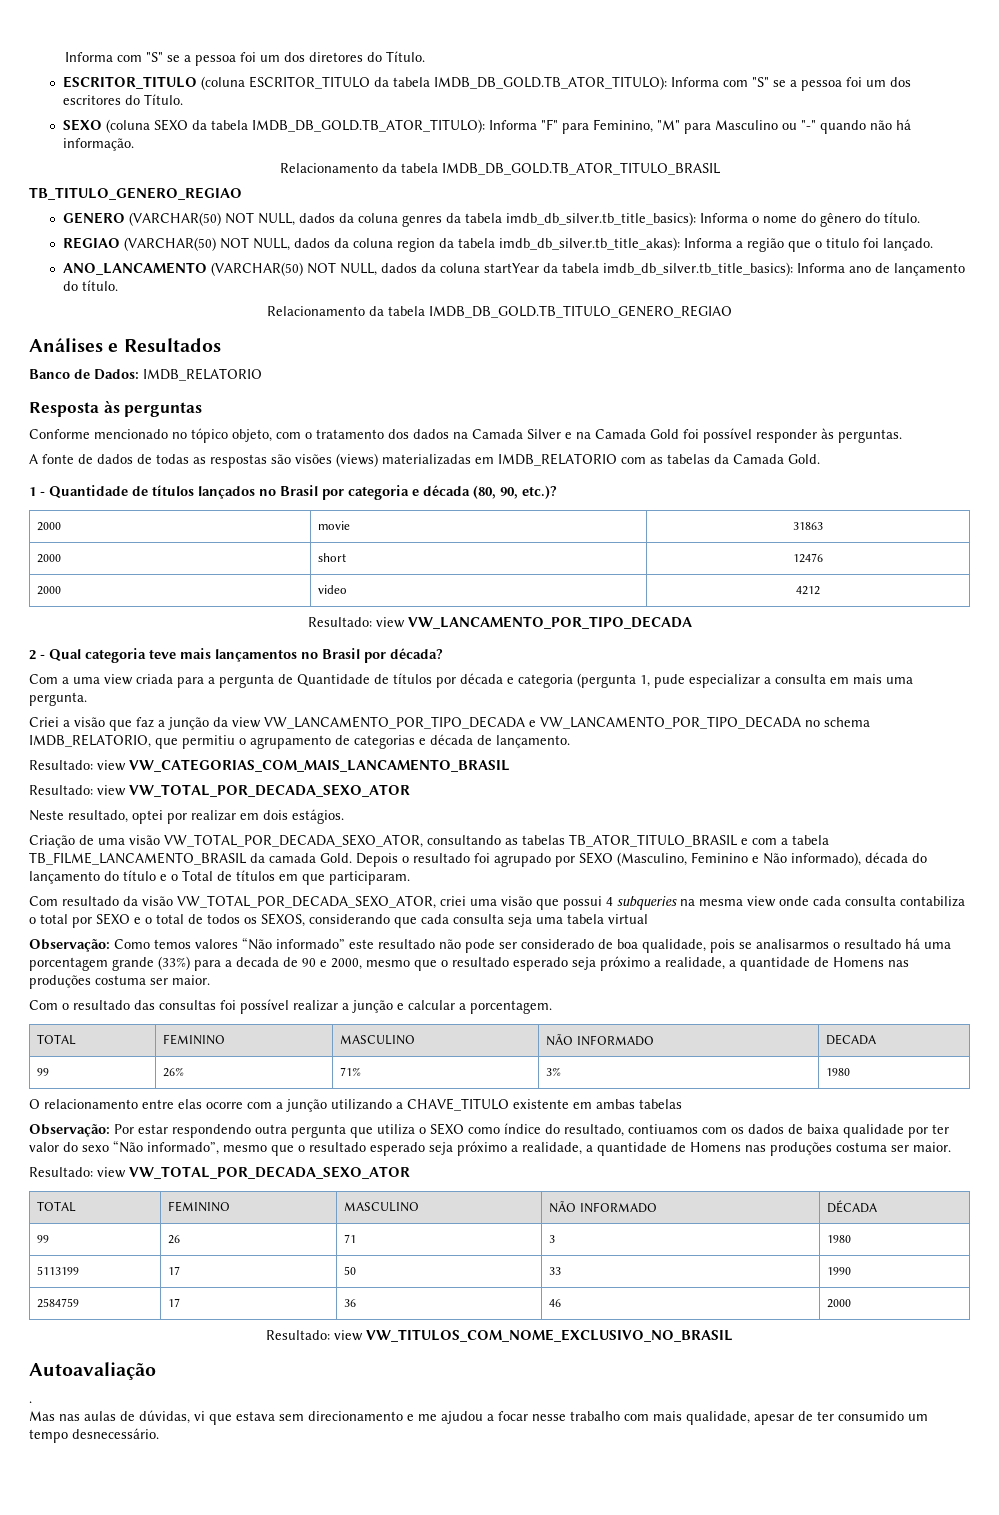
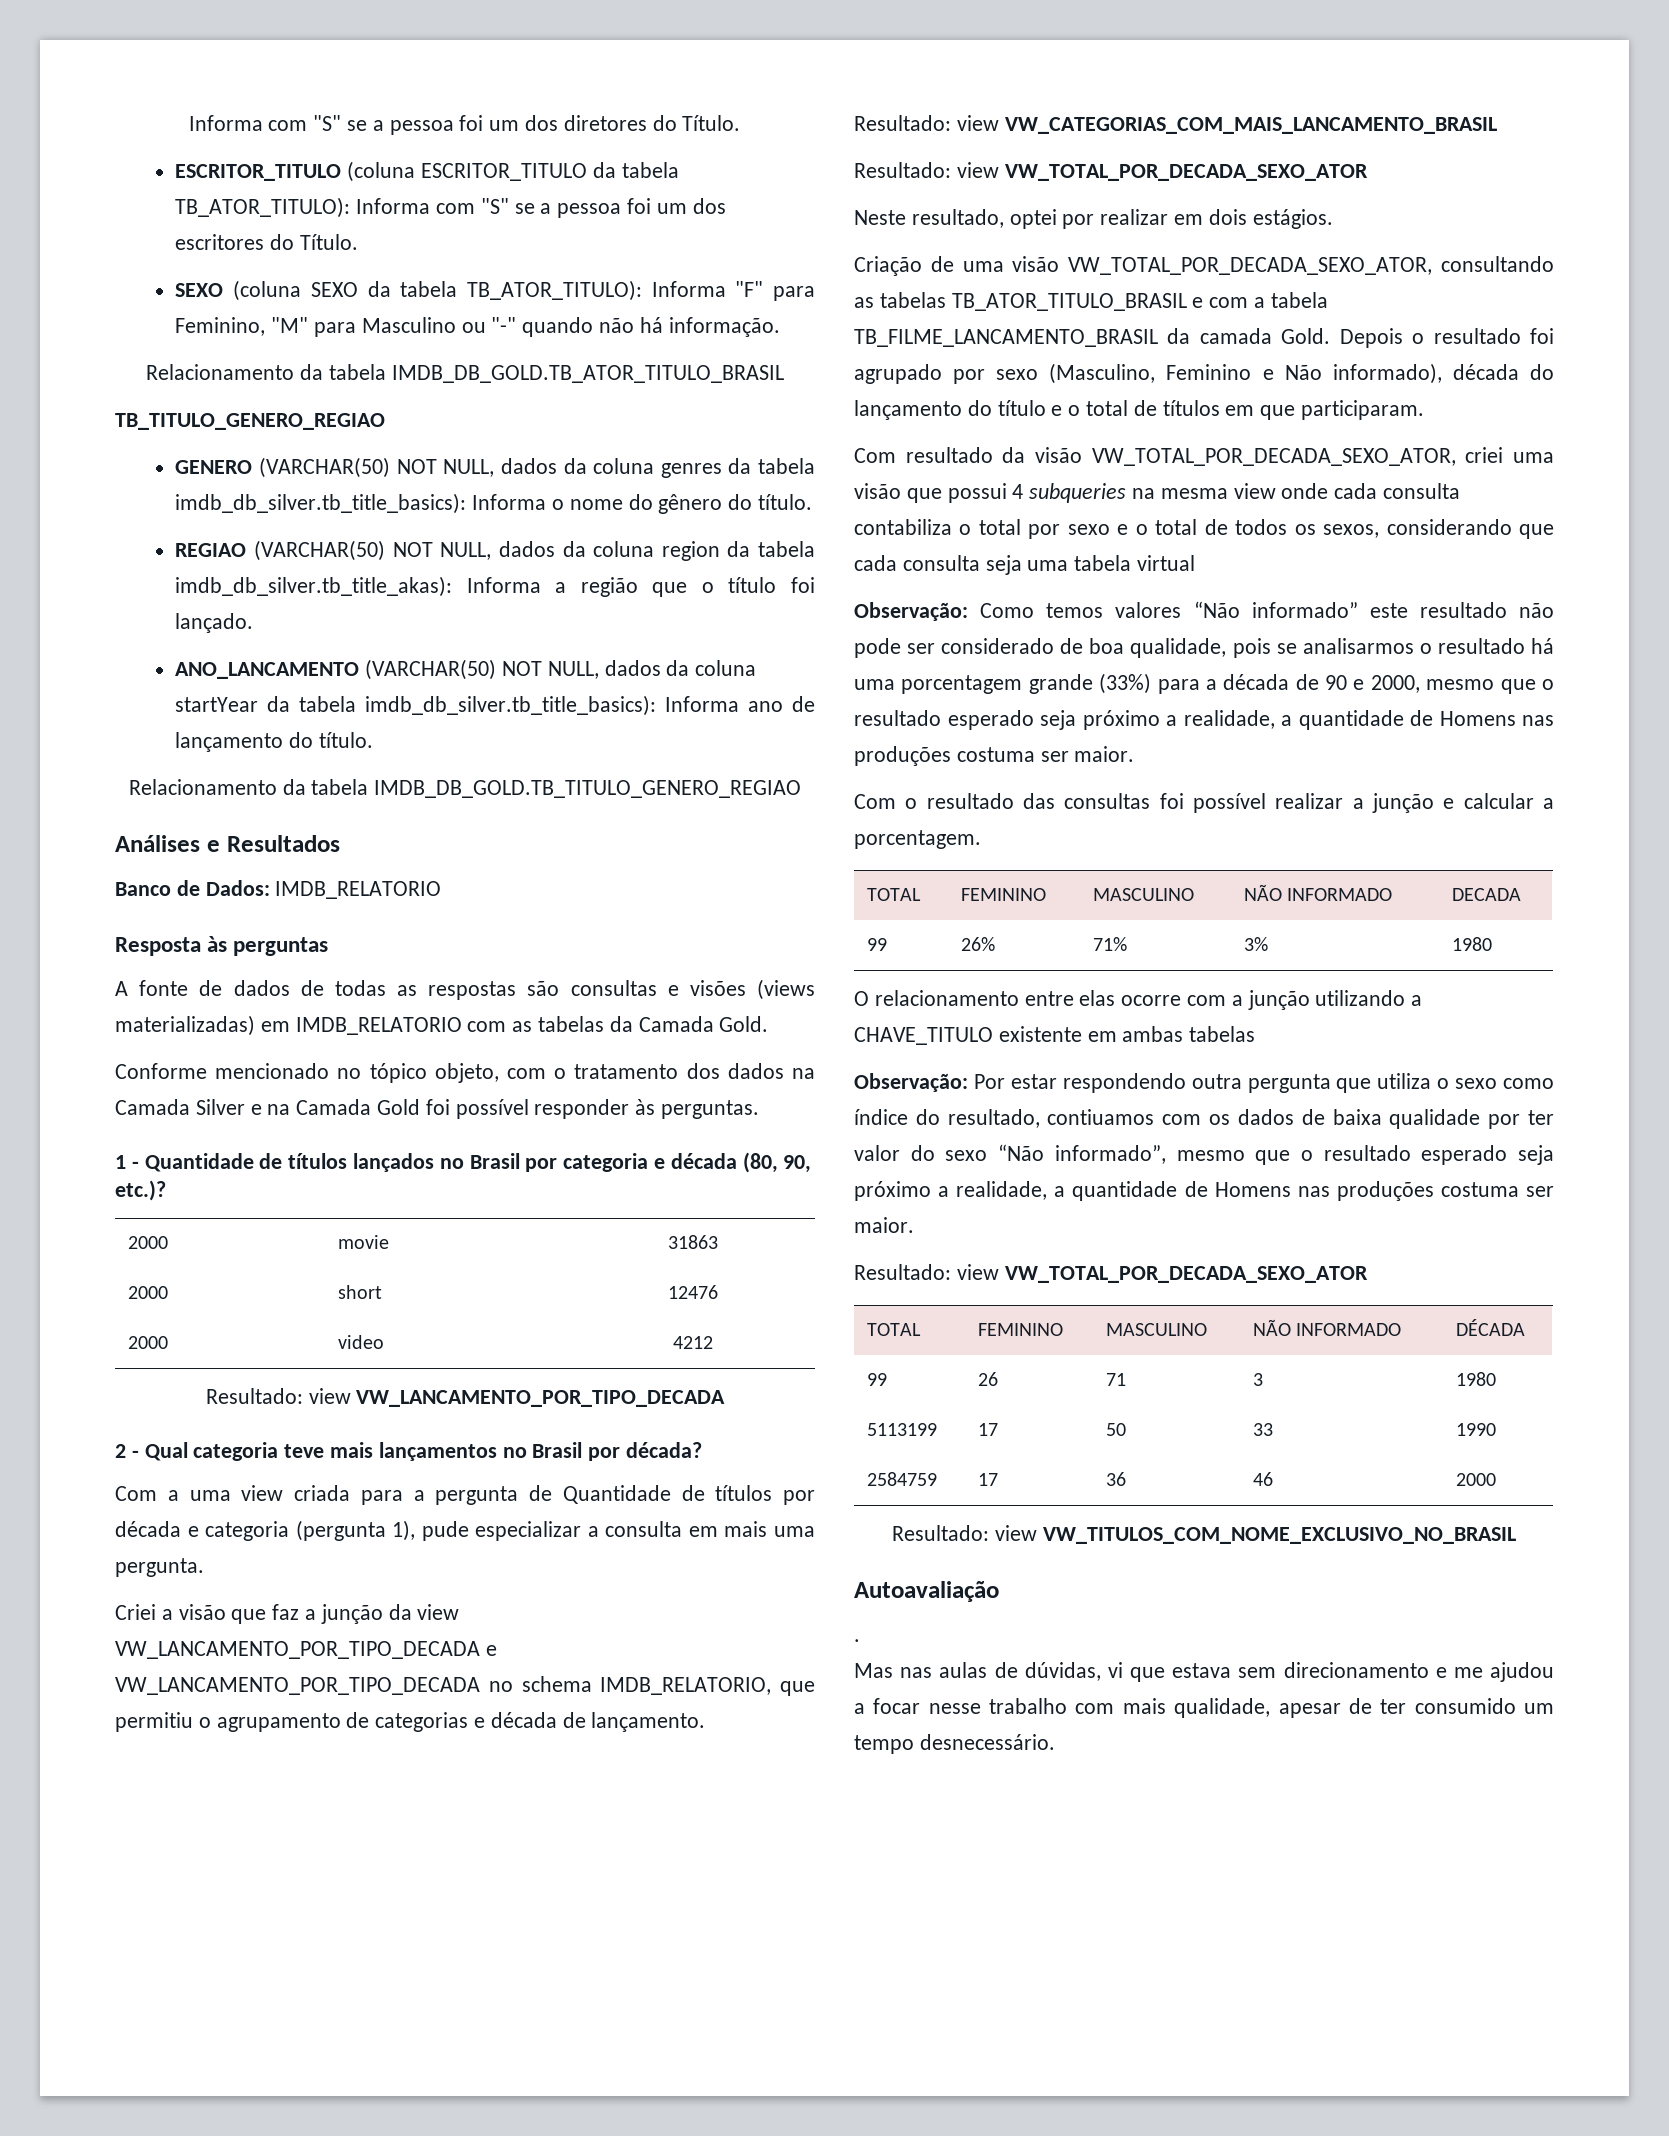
[433,76,667,90] IMDB_DB_GOLD.TB_ATOR_TITULO): -> [175,197,351,218] TB_ATOR_TITULO):
[251,119,485,133] IMDB_DB_GOLD.TB_ATOR_TITULO): -> [466,280,642,301] TB_ATOR_TITULO):
[825,238,859,248] titulo -> [728,577,777,593] título
(203, 409) none -> [115,979,815,1000] [115,1015,769,1036] // A fonte de dados de todas as respostas são consultas e visões (views materializadas) em IMDB_RELATORIO com as tabelas da Camada Gold.
[29,453,820,468] // A fonte de dados de todas as respostas são visões (views) materializadas em IMDB_RELATORIO com as tabelas da Camada Gold. -> (760, 1109) none
[640,675,650,687] 1, -> [392,1520,416,1541] 1),
[579,852,613,864] SEXO -> [996,369,1039,380] sexo
[182,870,213,881] Total -> [1086,400,1129,416] total
[96,913,130,925] SEXO -> [1067,524,1110,535] sexo
[261,913,305,927] SEXOS, -> [1323,524,1380,538] sexos,
[236,957,279,967] decada -> [1223,674,1290,690] década
[430,1123,464,1135] SEXO -> [1455,1078,1498,1089] sexo

